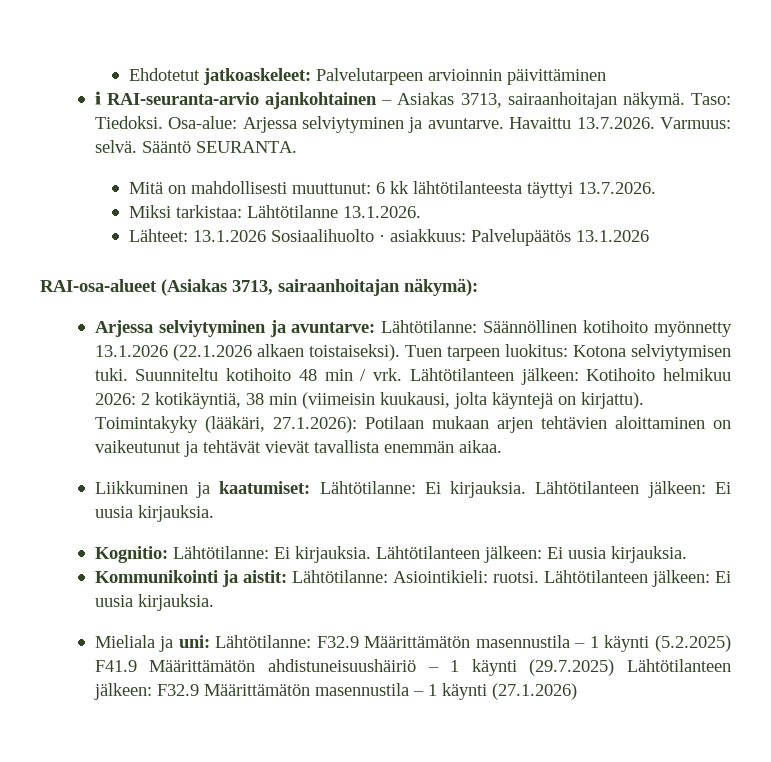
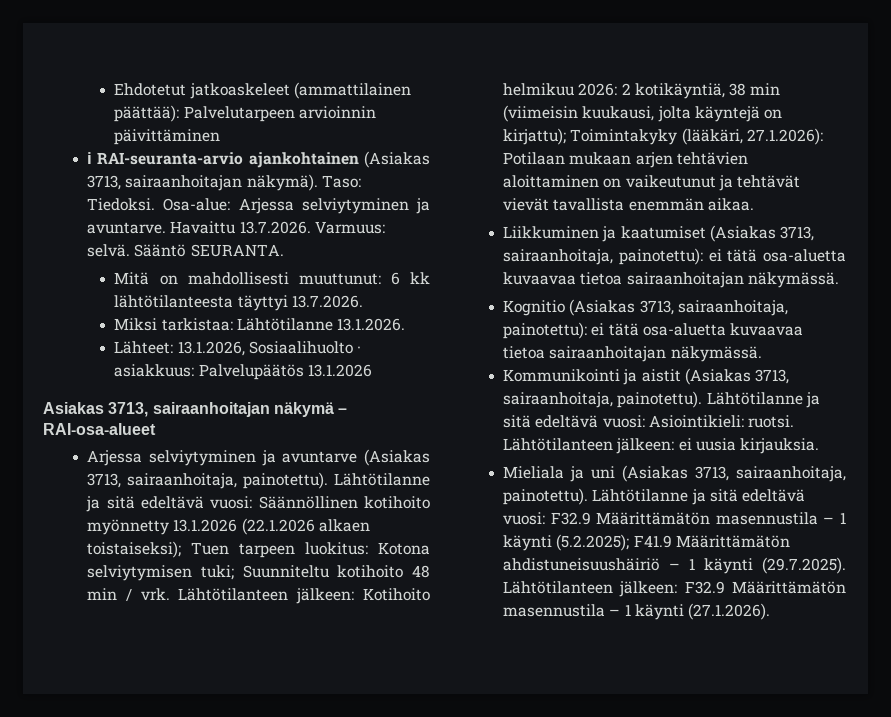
[203,68,312,85] jatkoaskeleet: -> [189,82,411,99] [114,105,180,122] jatkoaskeleet (ammattilainen päättää):
[381,92,685,109] – Asiakas 3713, sairaanhoitajan näkymä. -> [364,151,430,168] [87,174,318,191] (Asiakas 3713, sairaanhoitajan näkymä).
[193,230,267,242] 13.1.2026 -> [177,341,245,356] 13.1.2026,
[40,278,478,296] [94,320,478,337] RAI-osa-alueet (Asiakas 3713, sairaanhoitajan näkymä): // Arjessa selviytyminen ja avuntarve: Lähtötilanne: -> [43,402,348,417] [43,423,156,435] [87,449,430,466] [87,472,430,489] [86,496,253,512] Asiakas 3713, sairaanhoitajan näkymä – RAI-osa-alueet // Arjessa selviytyminen ja avuntarve (Asiakas 3713, sairaanhoitaja, painotettu). Lähtötilanne ja sitä edeltävä vuosi:
[308,344,400,361] toistaiseksi). -> [87,541,182,558] toistaiseksi);
[94,368,128,381] tuki. -> [200,565,234,580] tuki;
[580,392,644,409] kirjattu). -> [503,128,567,145] kirjattu);
[219,481,732,498] [94,505,214,522] [94,546,687,563] [94,570,388,587] kaatumiset: Lähtötilanne: Ei kirjauksia. Lähtötilanteen jälkeen: Ei uusia kirjauksia. // Kognitio: Lähtötilanne: Ei kirjauksia. Lähtötilanteen jälkeen: Ei uusia kirjauksia. // Kommunikointi ja aistit: Lähtötilanne: -> [620,225,814,242] [503,248,846,265] [503,272,839,288] [503,299,788,316] [503,322,803,339] [503,346,762,362] [503,368,789,385] [503,391,820,408] [503,415,645,428] kaatumiset (Asiakas 3713, sairaanhoitaja, painotettu): ei tätä osa-aluetta kuvaavaa tietoa sairaanhoitajan näkymässä. // Kognitio (Asiakas 3713, sairaanhoitaja, painotettu): ei tätä osa-aluetta kuvaavaa tietoa sairaanhoitajan näkymässä. // Kommunikointi ja aistit (Asiakas 3713, sairaanhoitaja, painotettu). Lähtötilanne ja sitä edeltävä vuosi:
[715,571,732,583] Ei -> [678,438,692,451] ei
[178,635,731,652] uni: Lähtötilanne: F32.9 Määrittämätön masennustila – 1 käynti (5.2.2025) -> [591,465,846,482] [503,488,805,505] [503,512,846,525] [503,534,630,551] uni (Asiakas 3713, sairaanhoitaja, painotettu). Lähtötilanne ja sitä edeltävä vuosi: F32.9 Määrittämätön masennustila – 1 käynti (5.2.2025);
[529,659,615,676] (29.7.2025) -> [762,557,846,574] (29.7.2025).
[491,683,577,700] (27.1.2026) -> [687,603,770,620] (27.1.2026).

